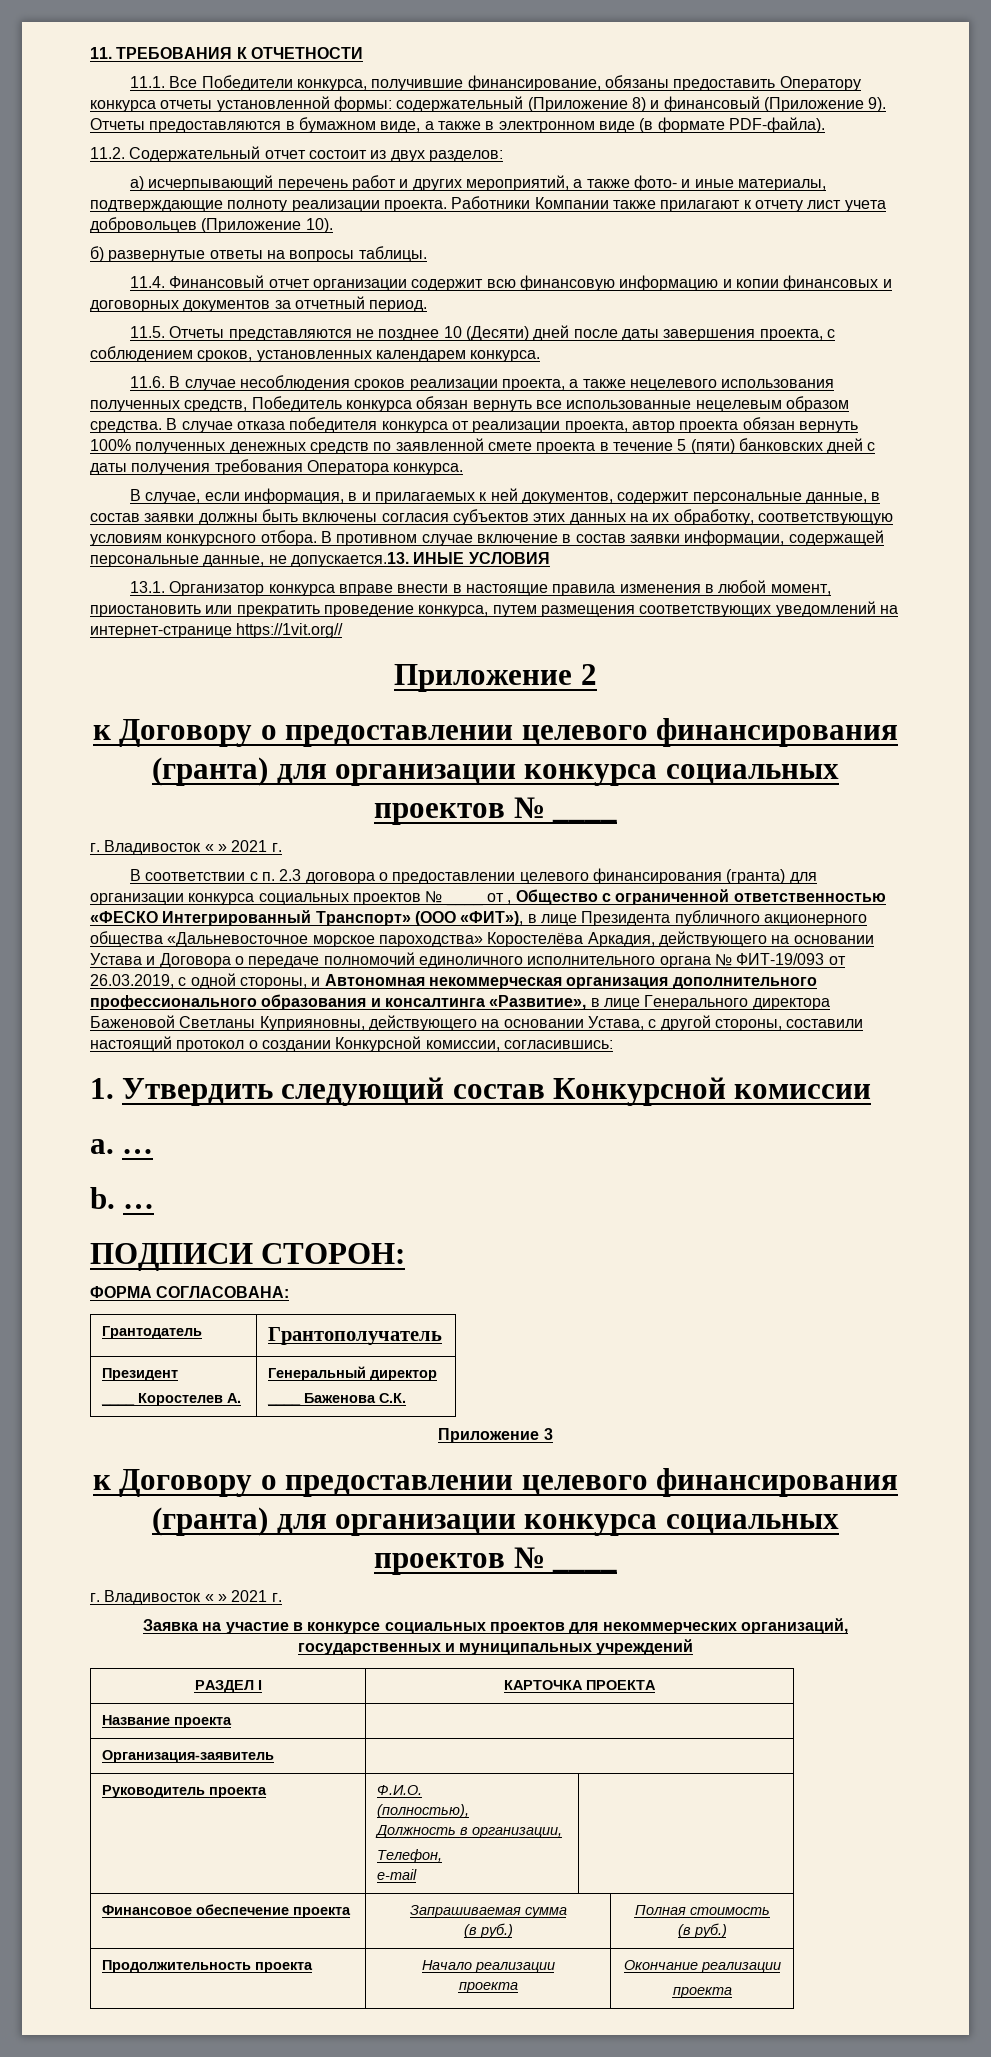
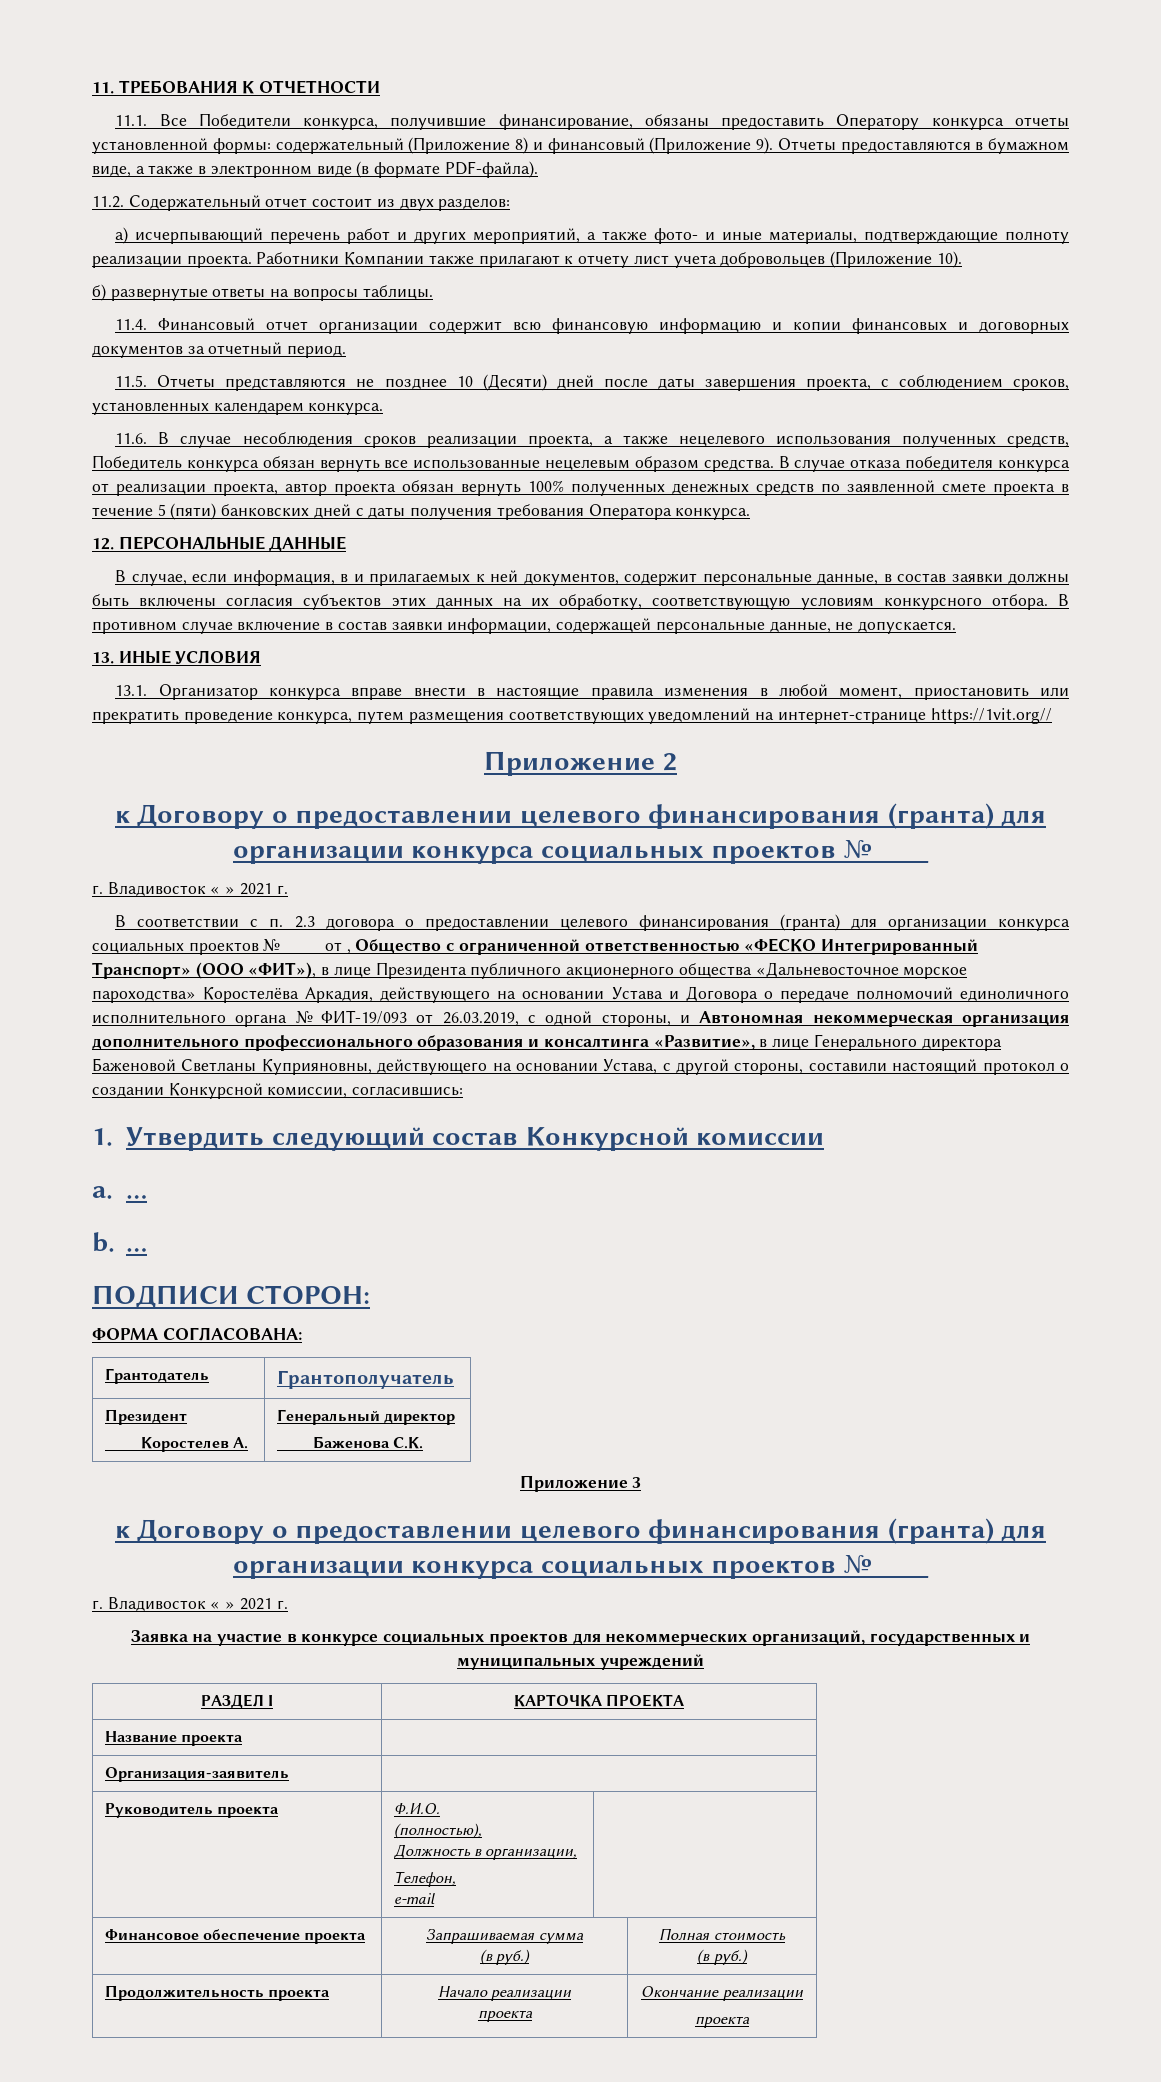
(464, 469) none -> [92,536,347,552] // 12. ПЕРСОНАЛЬНЫЕ ДАННЫЕ
[290,552,409,567] допускается.13. -> [857,621,956,634] [92,652,114,664] допускается. // 13.

